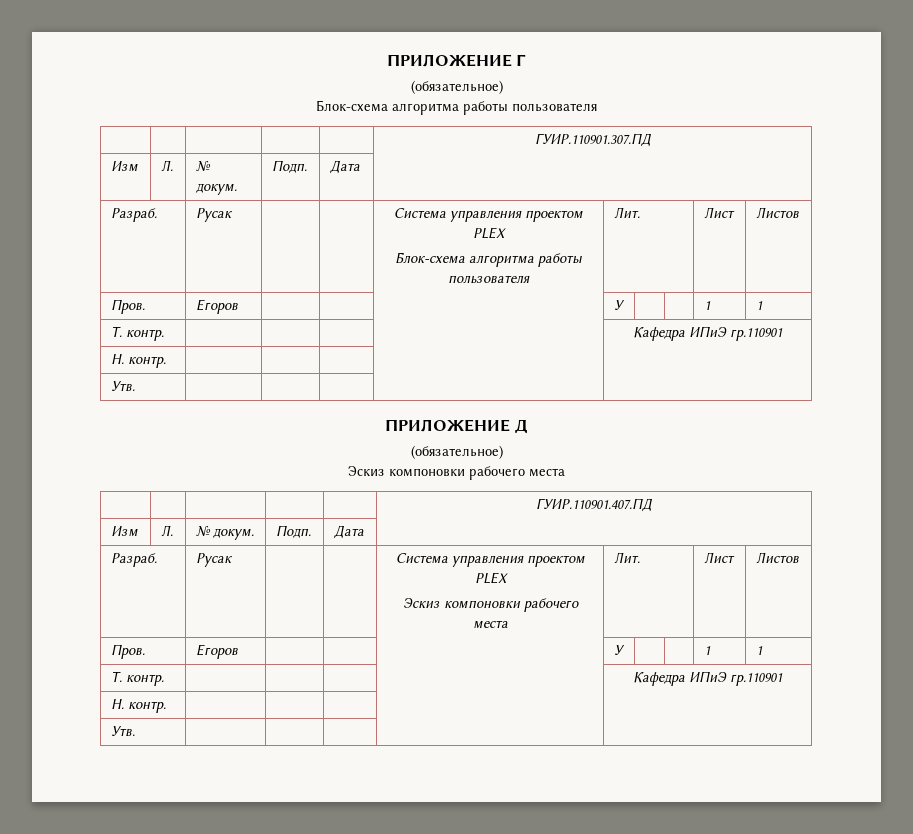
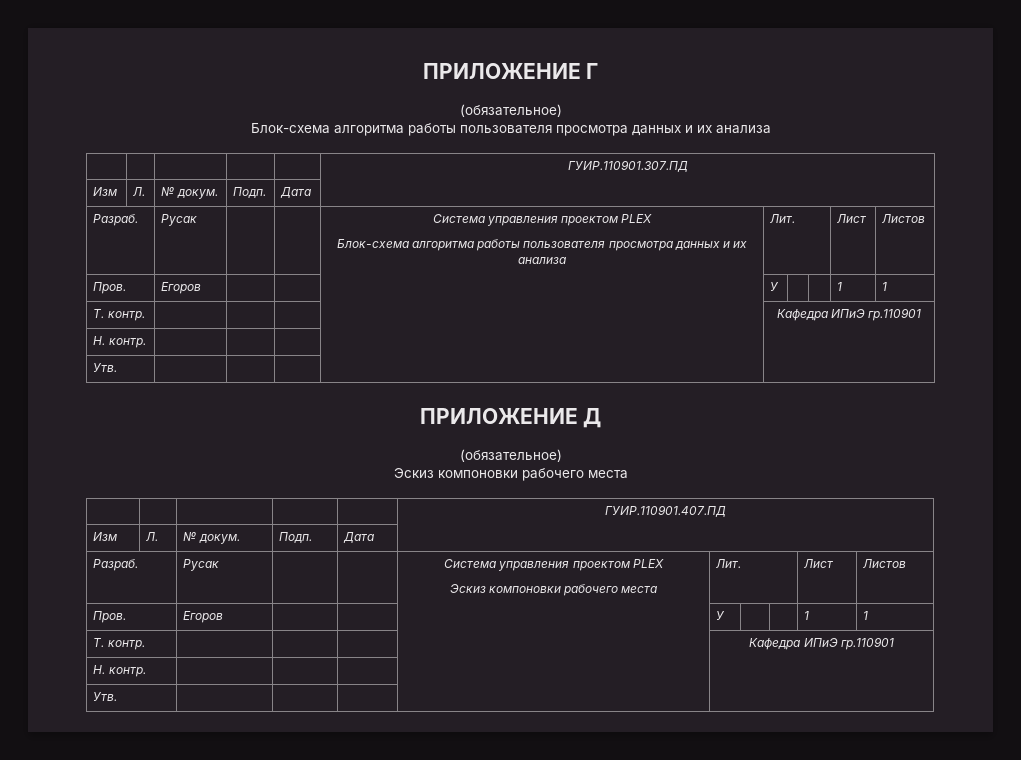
(597, 107) none -> [555,125,771,136] просмотра данных и их анализа
(530, 279) none -> [608,241,748,251] [518,257,566,264] просмотра данных и их анализа

